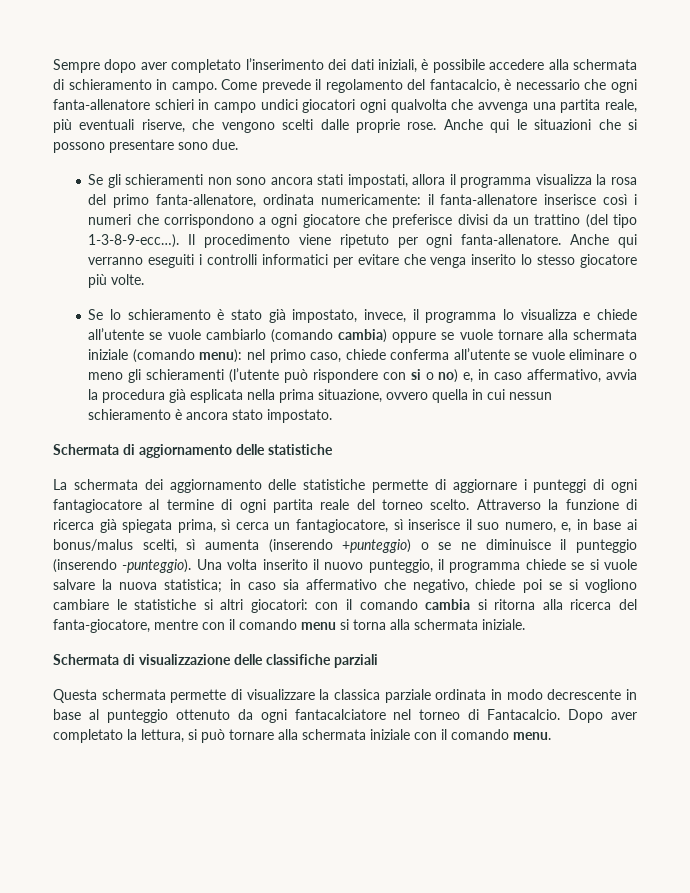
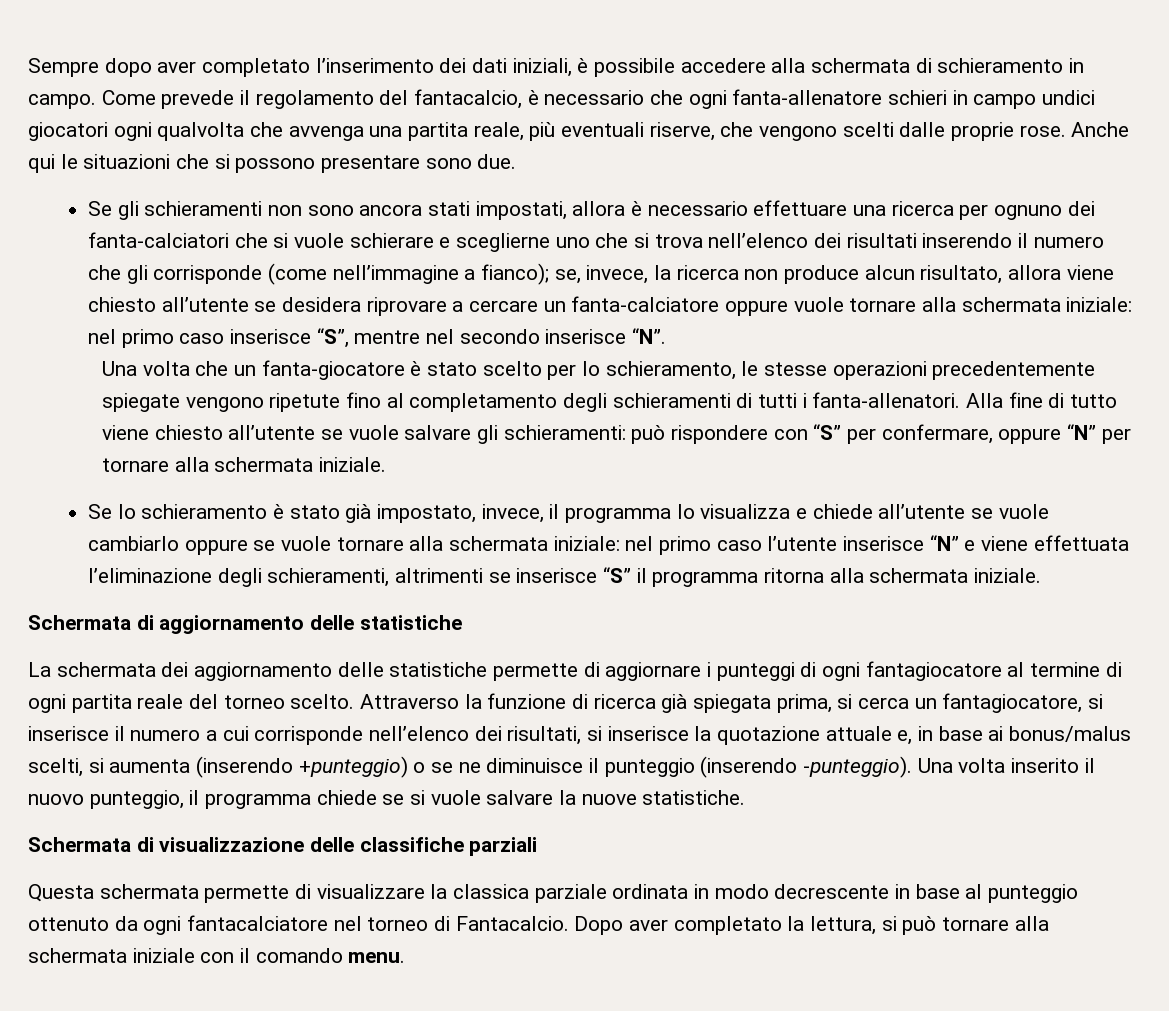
[449,174,637,188] [88,194,637,208] [88,214,637,228] [88,234,637,248] [88,254,637,268] [88,274,145,288] il programma visualizza la rosa del primo fanta-allenatore, ordinata numericamente: il fanta-allenatore inserisce così i numeri che corrispondono a ogni giocatore che preferisce divisi da un trattino (del tipo 1-3-8-9-ecc…). Il procedimento viene ripetuto per ogni fanta-allenatore. Anche qui verranno eseguiti i controlli informatici per evitare che venga inserito lo stesso giocatore più volte. -> [631,200,1095,220] [88,232,1104,252] [88,263,1114,285] [88,296,1133,316] [88,328,667,348] [102,360,1096,380] [102,392,1118,412] [102,424,1131,444] [102,457,387,472] è necessario effettuare una ricerca per ognuno dei fanta-calciatori che si vuole schierare e sceglierne uno che si trova nell’elenco dei risultati inserendo il numero che gli corrisponde (come nell’immagine a fianco); se, invece, la ricerca non produce alcun risultato, allora viene chiesto all’utente se desidera riprovare a cercare un fanta-calciatore oppure vuole tornare alla schermata iniziale: nel primo caso inserisce “S”, mentre nel secondo inserisce “N”. // Una volta che un fanta-giocatore è stato scelto per lo schieramento, le stesse operazioni precedentemente spiegate vengono ripetute fino al completamento degli schieramenti di tutti i fanta-allenatori. Alla fine di tutto viene chiesto all’utente se vuole salvare gli schieramenti: può rispondere con “S” per confermare, oppure “N” per tornare alla schermata iniziale.
[270,329,388,343] (comando cambia) -> (180, 543) none
[88,348,638,363] [88,368,637,383] [88,389,553,403] [88,409,333,423] iniziale (comando menu): nel primo caso, chiede conferma all’utente se vuole eliminare o meno gli schieramenti (l’utente può rispondere con si o no) e, in caso affermativo, avvia la procedura già esplicata nella prima situazione, ovvero quella in cui nessun schieramento è ancora stato impostato. -> [553,535,1129,555] [88,567,1042,587] iniziale: nel primo caso l’utente inserisce “N” e viene effettuata l’eliminazione degli schieramenti, altrimenti se inserisce “S” il programma ritorna alla schermata iniziale.
[221,519,231,530] sì -> [837,694,853,709] si
[393,519,403,530] sì -> [1088,694,1104,709] si
[477,522,556,533] suo numero, -> [130,726,892,745] numero a cui corrisponde nell’elenco dei risultati, si inserisce la quotazione attuale
[186,539,196,550] sì -> [88,758,104,773] si
[119,579,638,593] [53,599,637,613] [53,619,525,633] nuova statistica; in caso sia affermativo che negativo, chiede poi se si vogliono cambiare le statistiche si altri giocatori: con il comando cambia si ritorna alla ricerca del fanta-giocatore, mentre con il comando menu si torna alla schermata iniziale. -> [581,790,746,805] nuove statistiche.

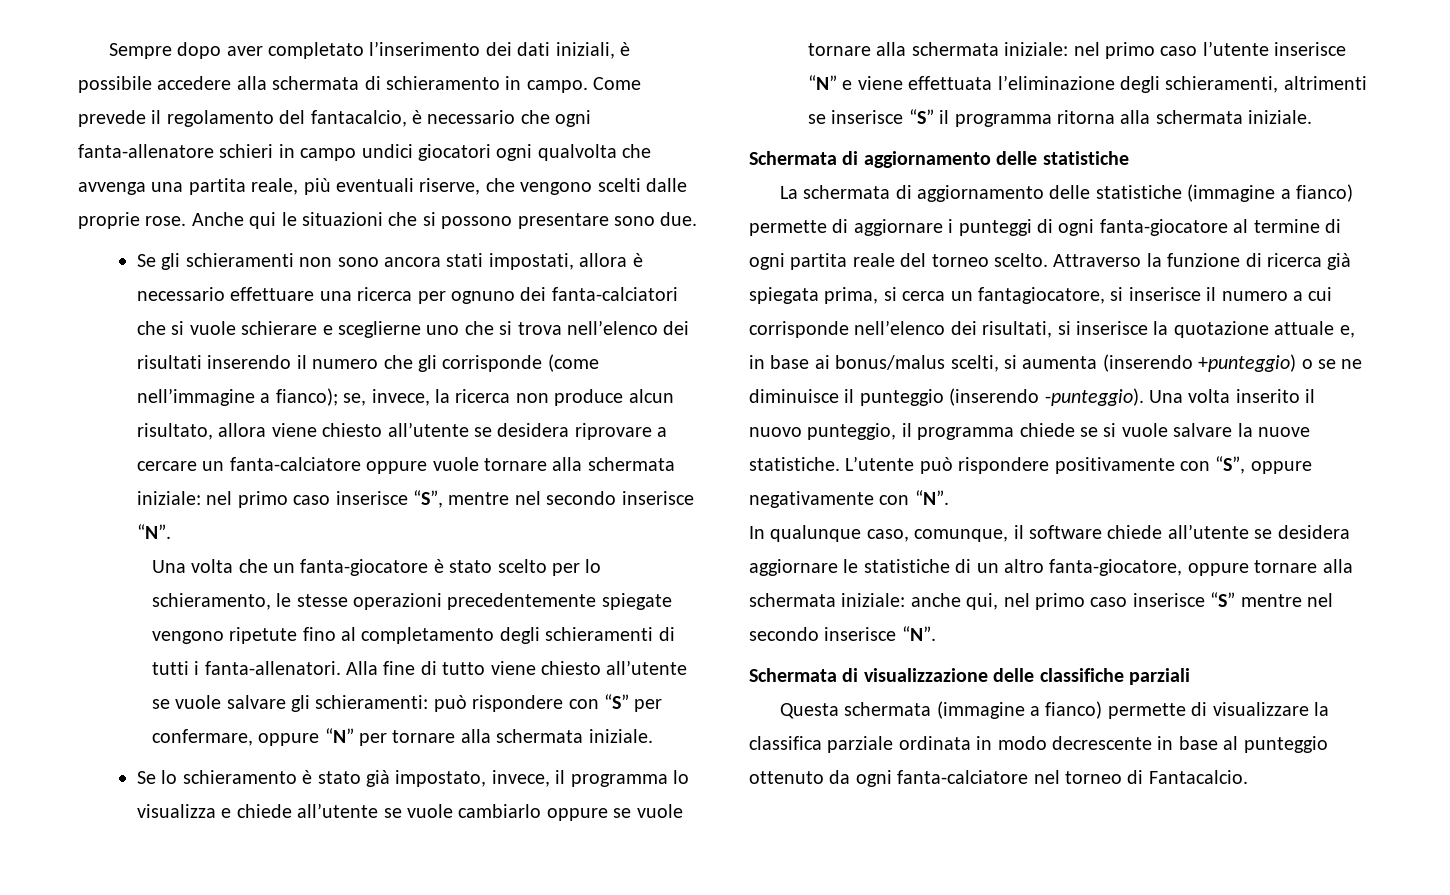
[161,662,488,681] dei aggiornamento delle statistiche -> [895,184,1353,202] di aggiornamento delle statistiche (immagine a fianco)
[865,661,1002,681] fantagiocatore -> [1099,219,1228,236] fanta-giocatore
(746, 797) none -> [845,456,1312,474] [749,490,949,508] [749,524,1350,542] [749,559,1353,576] [749,592,1333,610] [749,626,936,641] L’utente può rispondere positivamente con “S”, oppure negativamente con “N”. // In qualunque caso, comunque, il software chiede all’utente se desidera aggiornare le statistiche di un altro fanta-giocatore, oppure tornare alla schermata iniziale: anche qui, nel primo caso inserisce “S” mentre nel secondo inserisce “N”.
(199, 891) none -> [936,701,1103,719] (immagine a fianco)
[453,884,530,899] classica -> [749,736,822,750] classifica
[187,915,329,931] fantacalciatore -> [897,770,1029,784] fanta-calciatore
[574,916,1049,935] [28,948,406,963] Dopo aver completato la lettura, si può tornare alla schermata iniziale con il comando menu. -> (1248, 777) none

